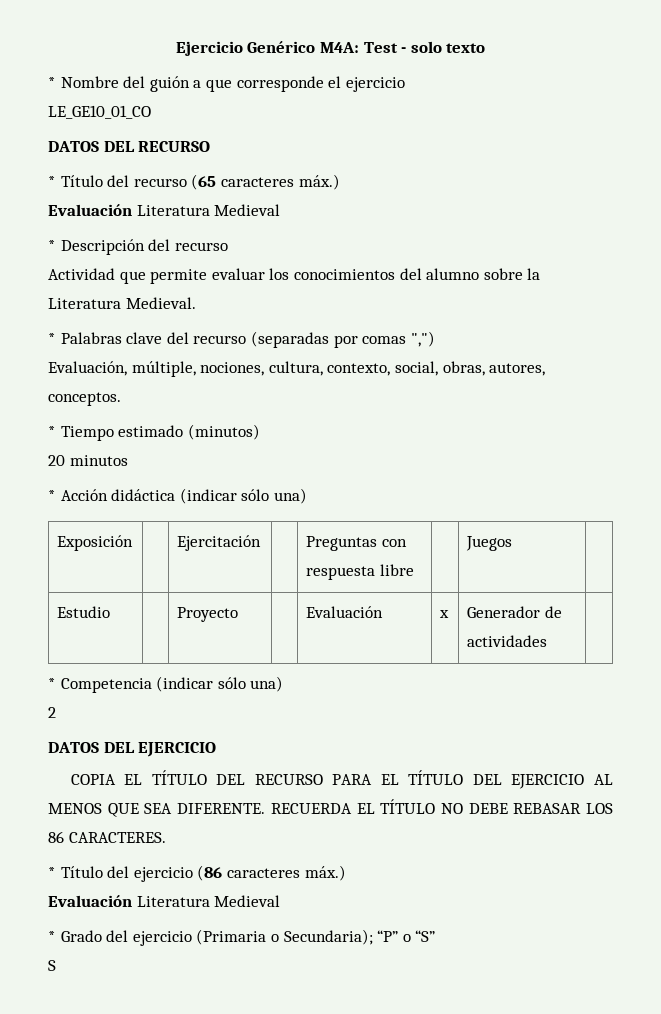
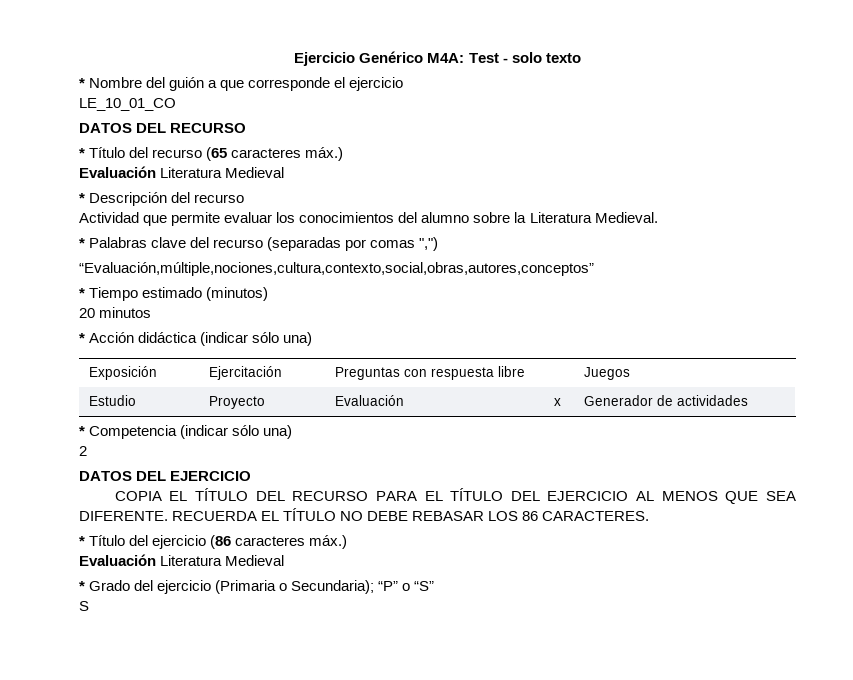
[48,105,151,119] LE_GE10_01_CO -> [79,98,176,111] LE_10_01_CO
[48,361,546,377] [48,392,121,406] Evaluación, múltiple, nociones, cultura, contexto, social, obras, autores, conceptos. -> [79,262,594,276] “Evaluación,múltiple,nociones,cultura,contexto,social,obras,autores,conceptos”

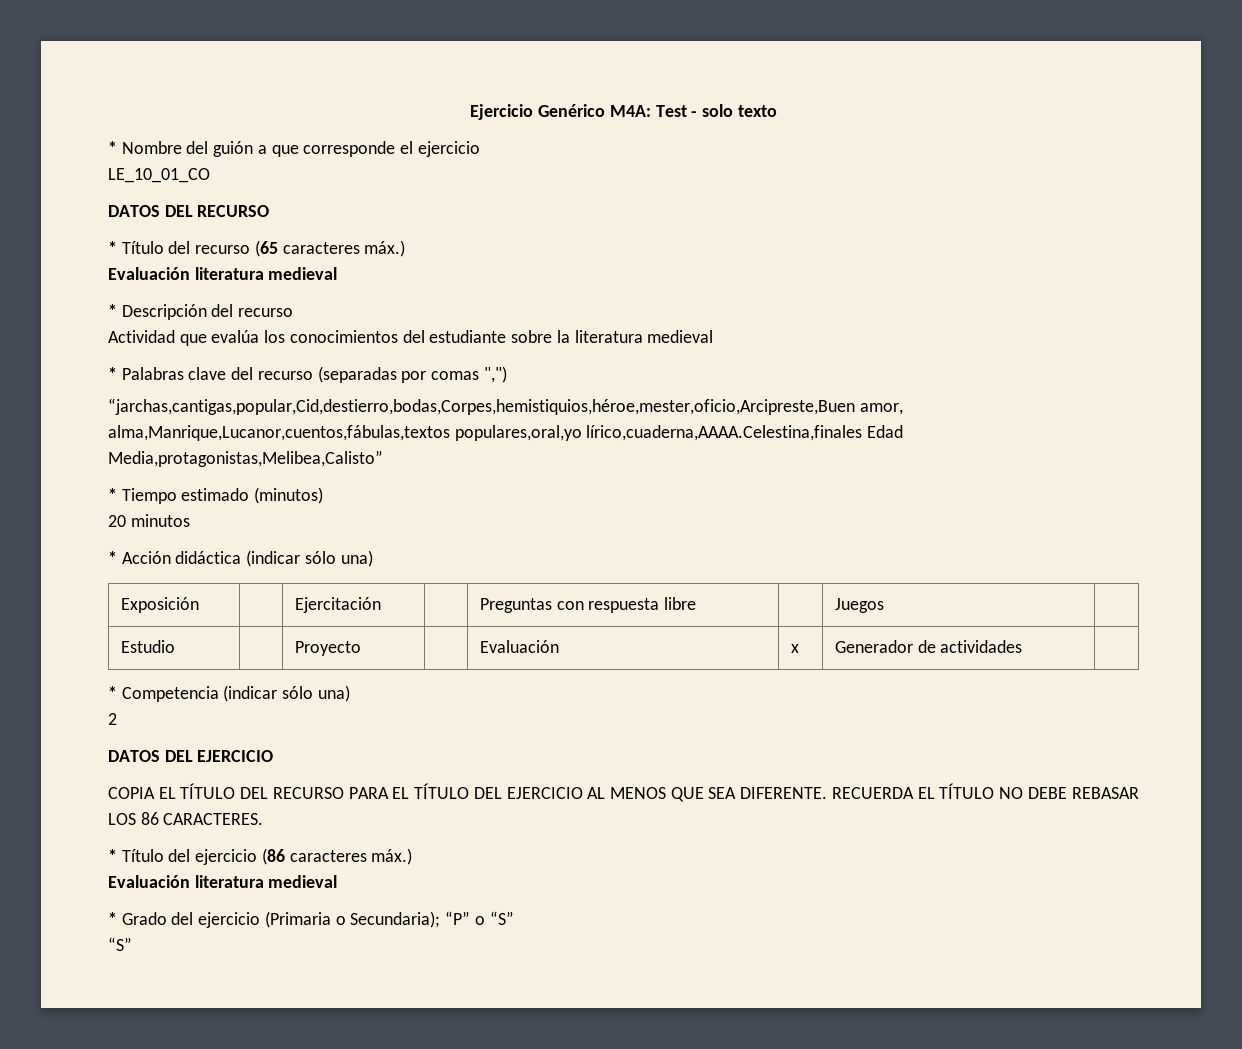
[160,167,285,178] Literatura Medieval -> [194,267,338,280] literatura medieval
[171,212,273,226] permite evaluar -> [211,330,260,343] evalúa
[421,212,470,223] alumno -> [429,330,507,343] estudiante
[529,212,658,223] Literatura Medieval. -> [574,330,714,343] literatura medieval
[79,262,594,276] “Evaluación,múltiple,nociones,cultura,contexto,social,obras,autores,conceptos” -> [108,398,903,415] [108,425,904,441] [108,450,383,467] “jarchas,cantigas,popular,Cid,destierro,bodas,Corpes,hemistiquios,héroe,mester,oficio,Arcipreste,Buen amor, alma,Manrique,Lucanor,cuentos,fábulas,textos populares,oral,yo lírico,cuaderna,AAAA.Celestina,finales Edad Media,protagonistas,Melibea,Calisto”
[160,555,285,566] Literatura Medieval -> [194,875,338,888] literatura medieval
[79,601,89,611] S -> [108,937,132,951] “S”

